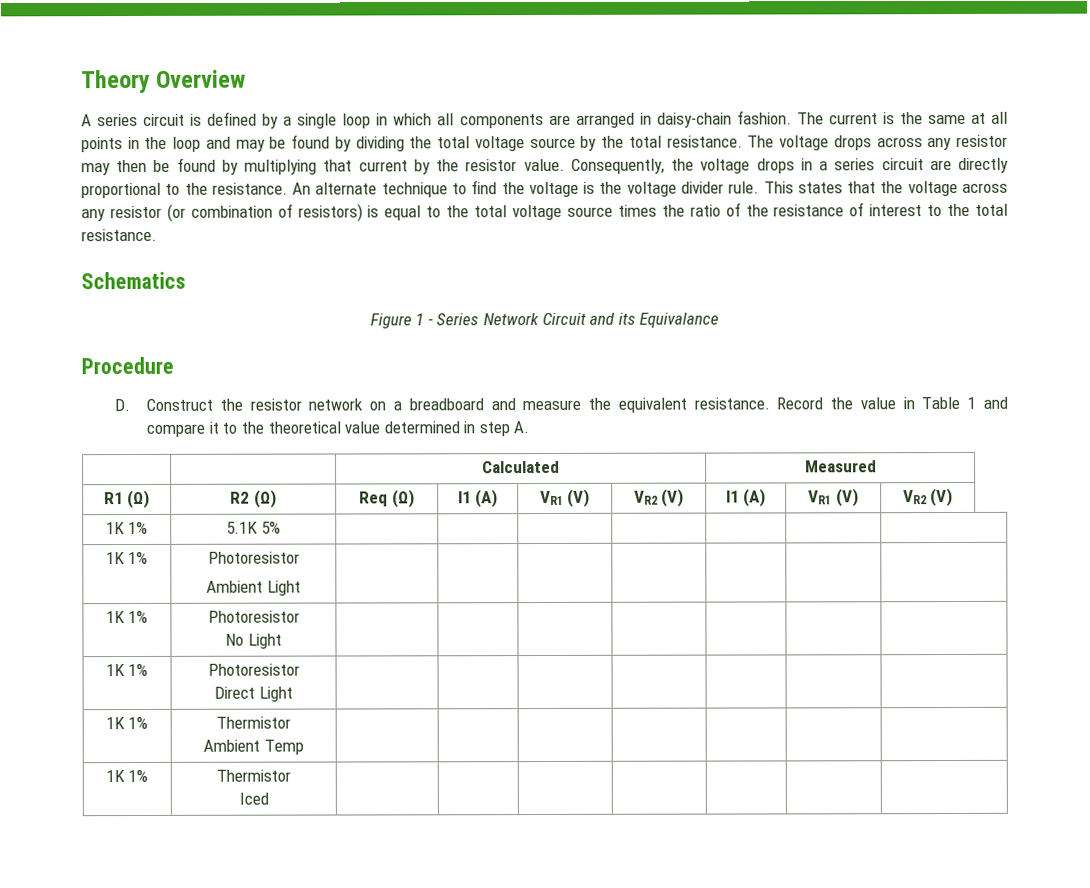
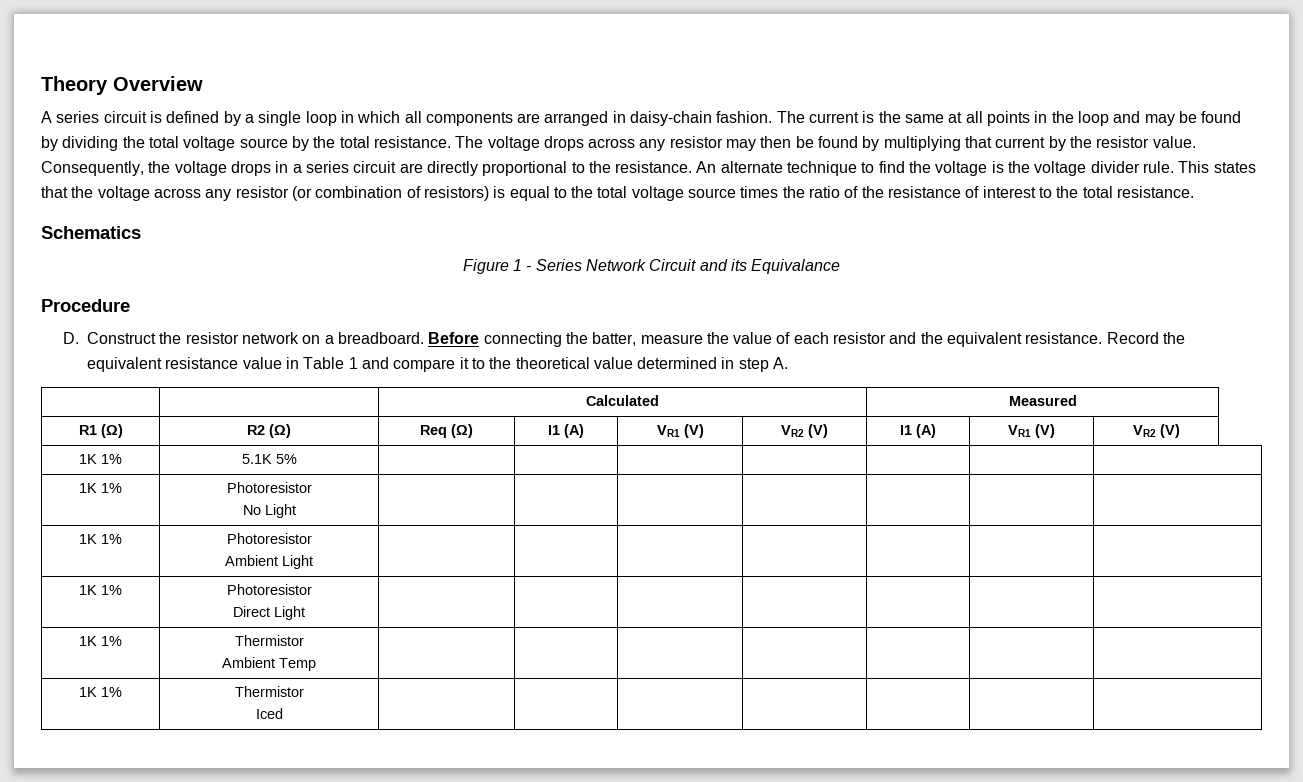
[408,398,582,411] breadboard and measure -> [337,332,917,347] breadboard. Before connecting the batter, measure the value of each resistor and
(854, 403) none -> [86,357,239,372] equivalent resistance
[206,580,301,596] [105,610,149,624] [207,610,300,623] [225,633,245,646] Ambient Light | | | | | | | // 1K 1% | Photoresistor // No -> [242,504,296,518] [79,534,122,544] [226,533,312,544] [225,555,278,566] No Light | | | | | | | // 1K 1% | Photoresistor // Ambient

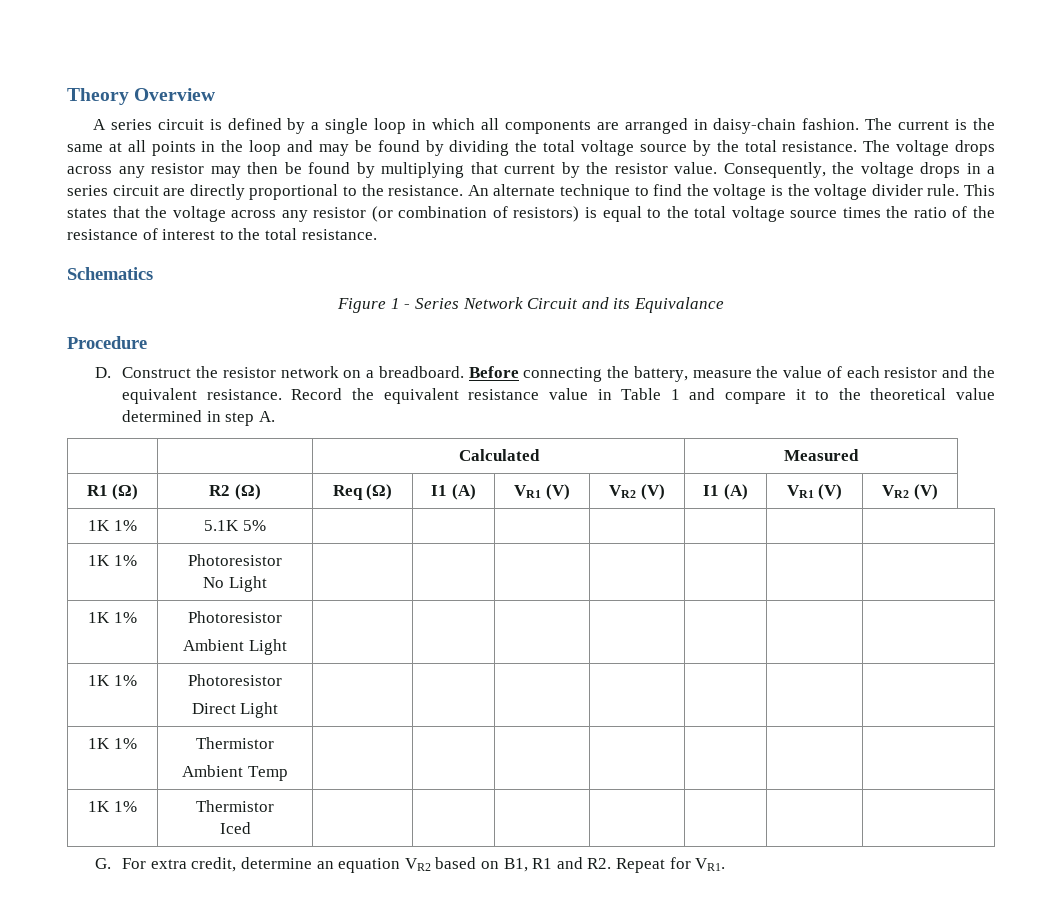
[592,332,637,346] batter, -> [633,366,688,382] battery,
(283, 713) none -> [94,857,726,873] // G. For extra credit, determine an equation VR2 based on B1, R1 and R2. Repeat for VR1.

